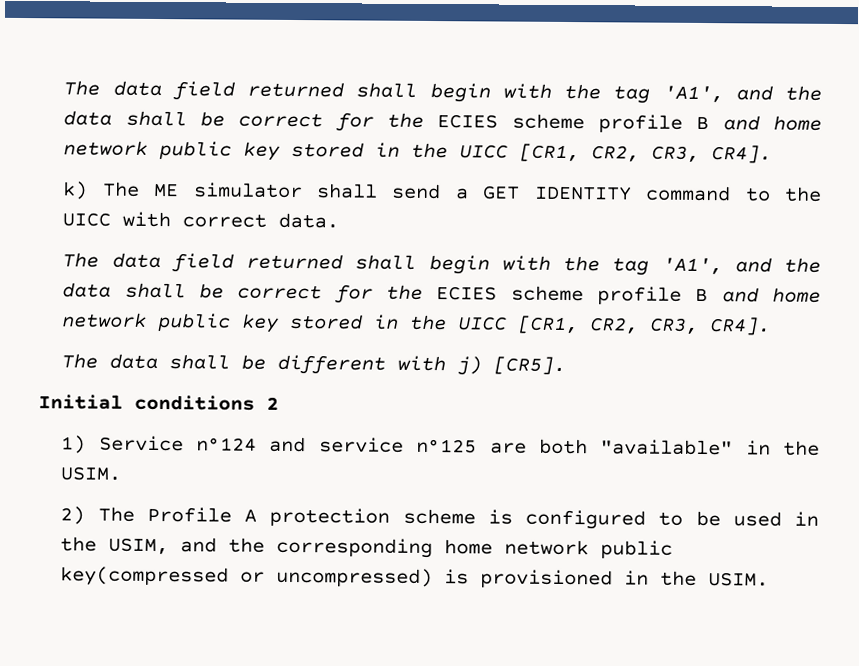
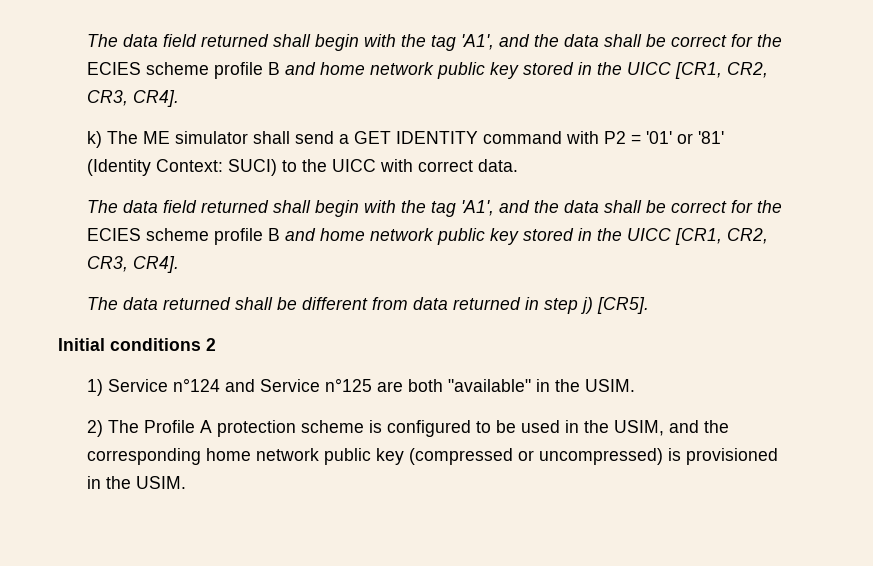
(732, 193) none -> [566,131,725,144] [87,159,278,176] with P2 = '01' or '81' (Identity Context: SUCI)
(159, 361) none -> [163,297,232,310] returned
[397,355,447,372] with -> [372,297,579,314] from data returned in step
[318,437,404,453] service -> [260,379,321,392] Service
[60,566,230,587] key(compressed -> [376,448,514,465] key (compressed

